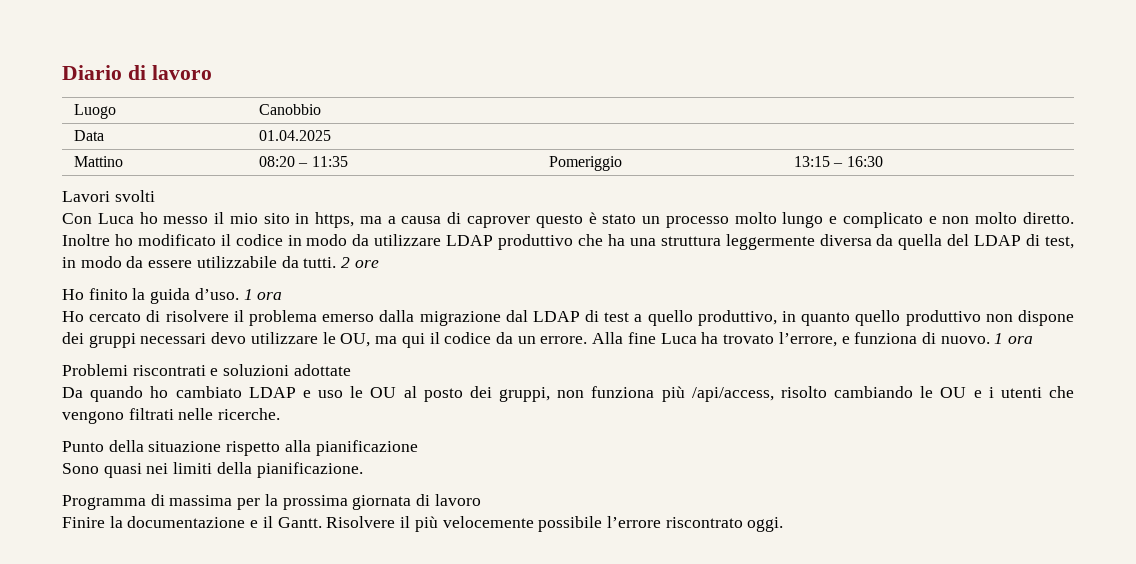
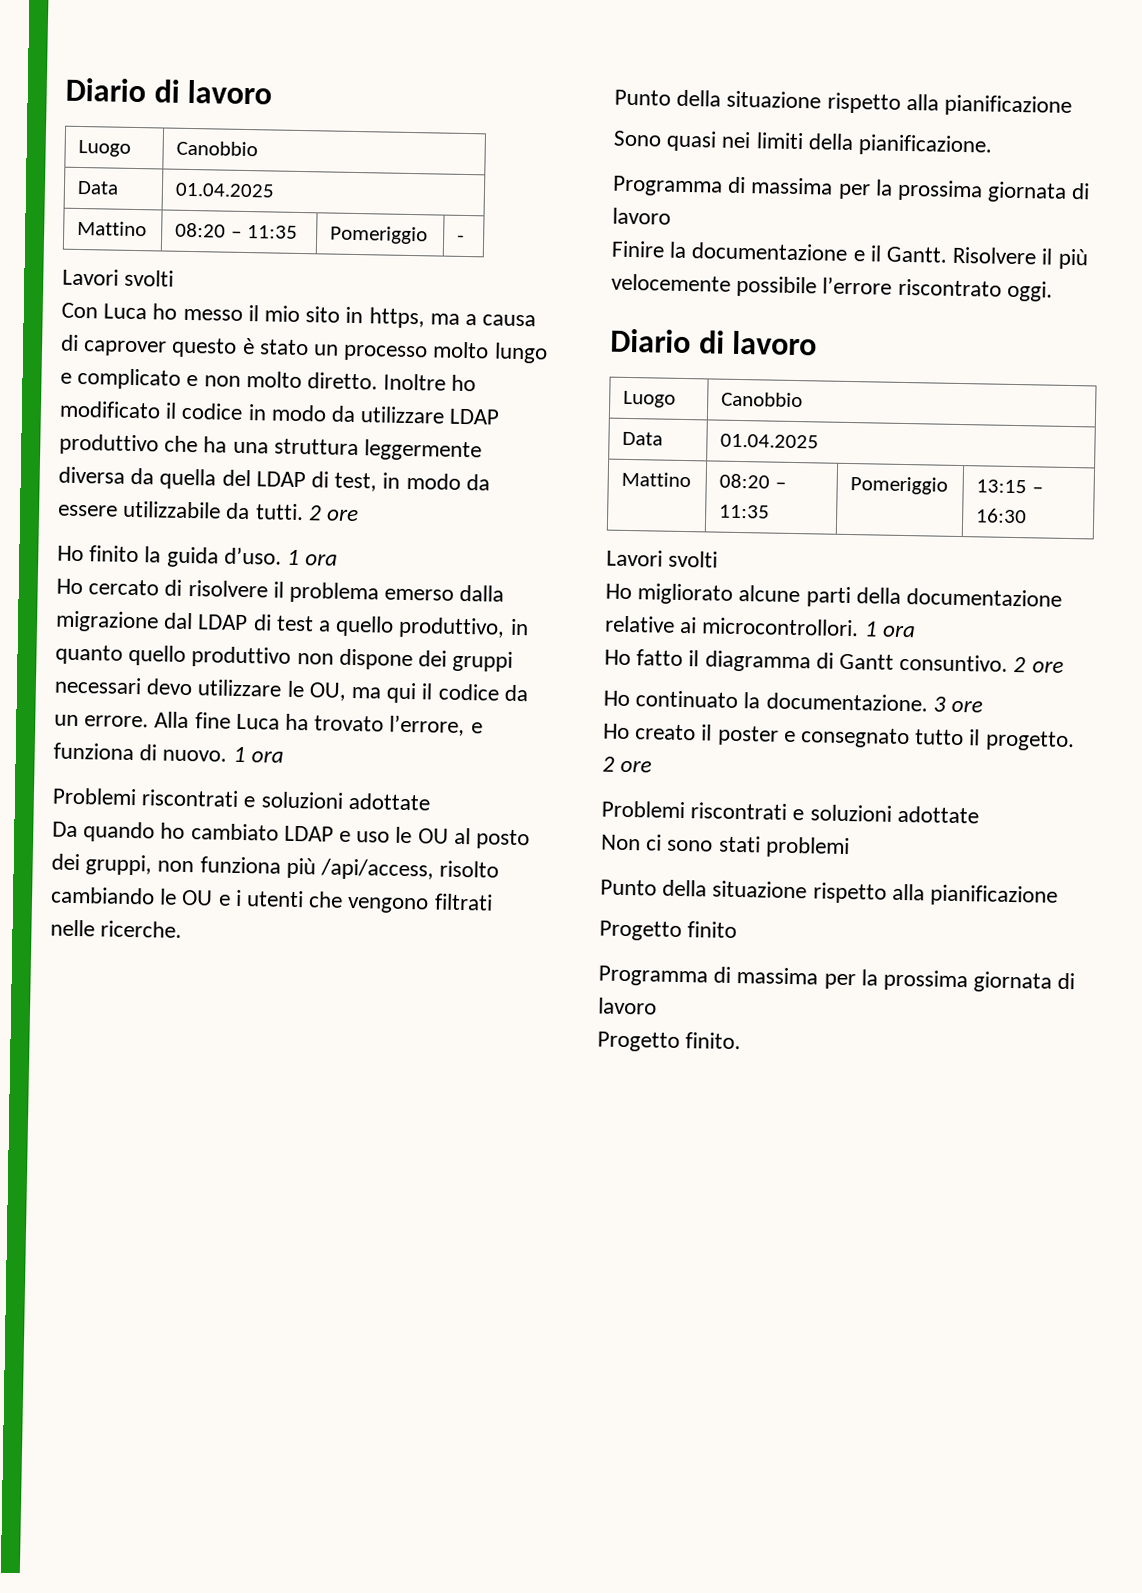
[794,156,883,167] 13:15 – 16:30 -> [457,234,465,242] -
(784, 524) none -> [610,328,818,356] [623,390,677,408] [721,391,804,408] [622,431,664,446] [720,433,820,449] [621,471,692,488] [719,473,786,489] [719,504,771,519] [850,476,949,495] [976,479,1043,494] [976,508,1028,524] [606,549,719,568] [605,583,1063,608] [604,615,916,638] [604,649,1064,673] [603,690,984,713] [603,723,1075,752] [602,756,653,773] [601,800,979,824] [601,834,850,859] [600,879,1059,907] [599,920,738,942] [598,965,1076,993] [598,997,657,1015] [597,1031,742,1053] // Diario di lavoro // Luogo | Canobbio // Data | 01.04.2025 // Mattino | 08:20 – 11:35 | Pomeriggio | 13:15 – 16:30 // Lavori svolti // Ho migliorato alcune parti della documentazione relative ai microcontrollori. 1 ora // Ho fatto il diagramma di Gantt consuntivo. 2 ore // Ho continuato la documentazione. 3 ore // Ho creato il poster e consegnato tutto il progetto. 2 ore // Problemi riscontrati e soluzioni adottate // Non ci sono stati problemi // Punto della situazione rispetto alla pianificazione // Progetto finito // Programma di massima per la prossima giornata di lavoro // Progetto finito.

